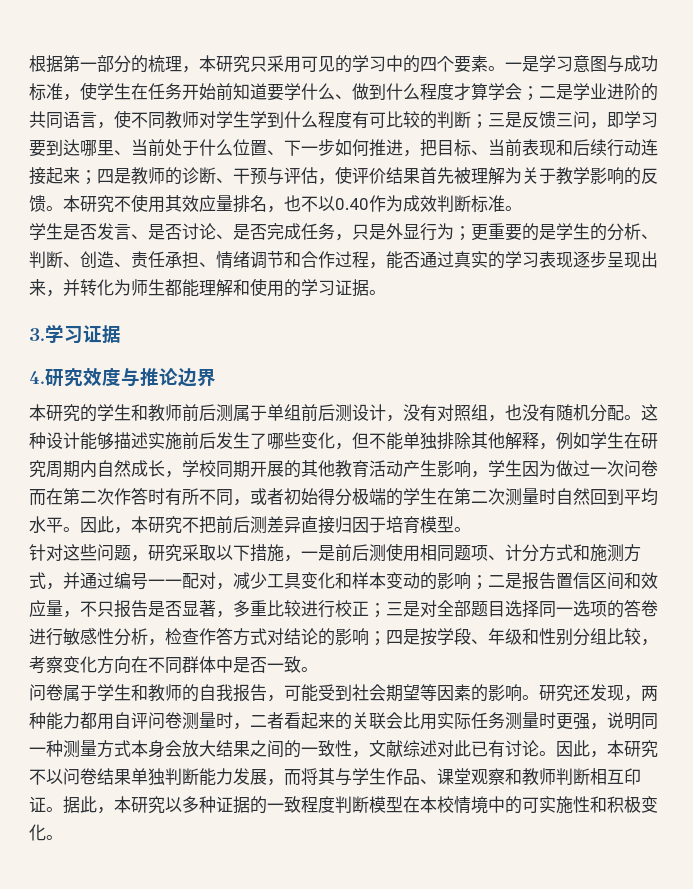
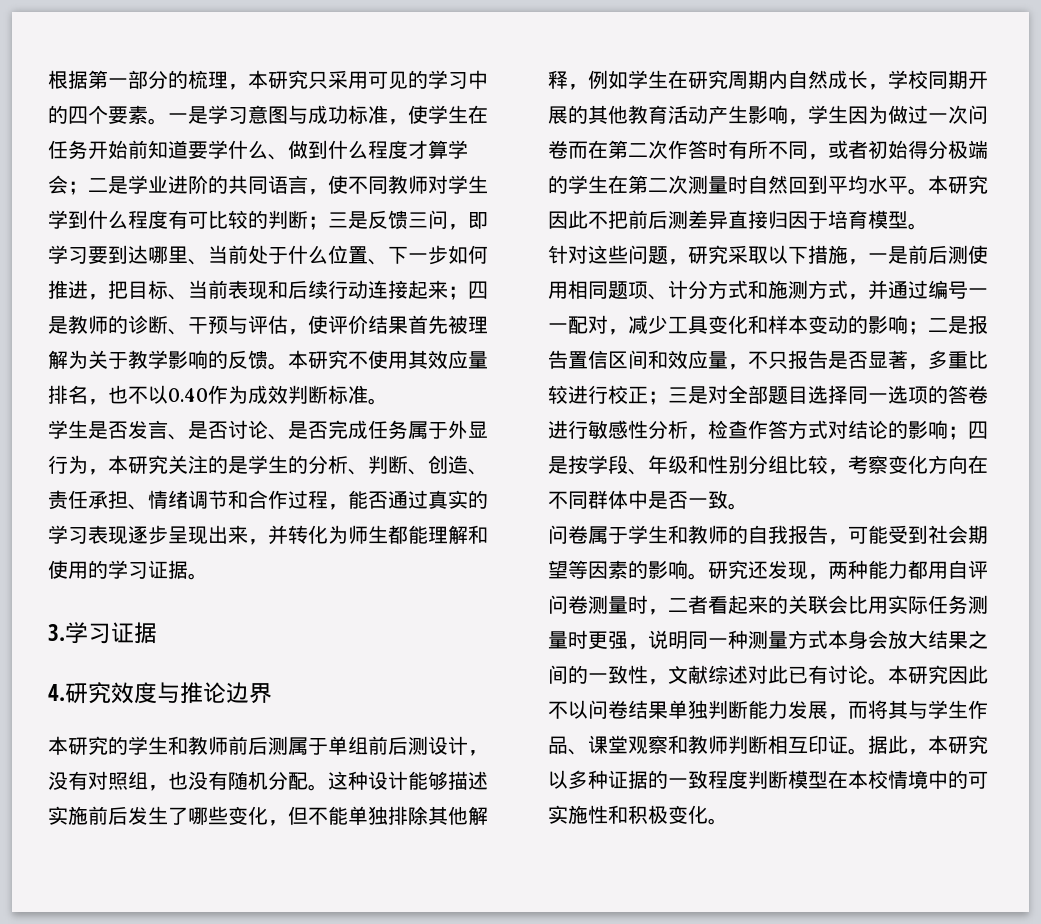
[335,224,386,241] ，只是 -> [408,421,448,439] 属于
[454,223,522,241] ；更重要 -> [88,455,208,475] ，本研究关注
[80,516,182,534] 因此，本研究 -> [928,175,988,194] [548,210,588,229] 本研究因此
[556,740,658,758] 因此，本研究 -> [888,665,988,684] 本研究因此

